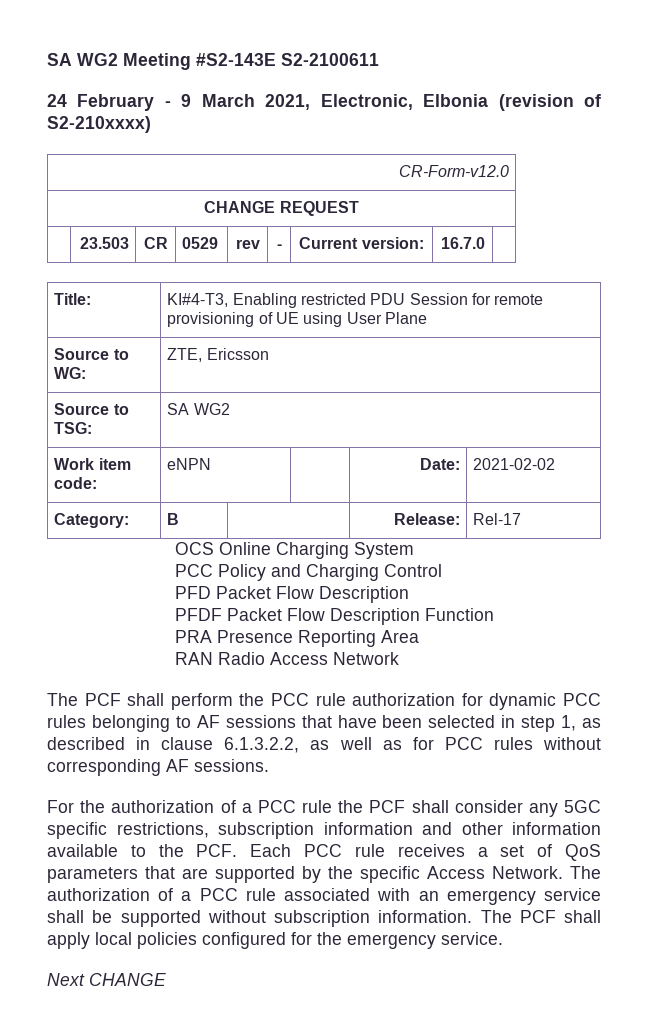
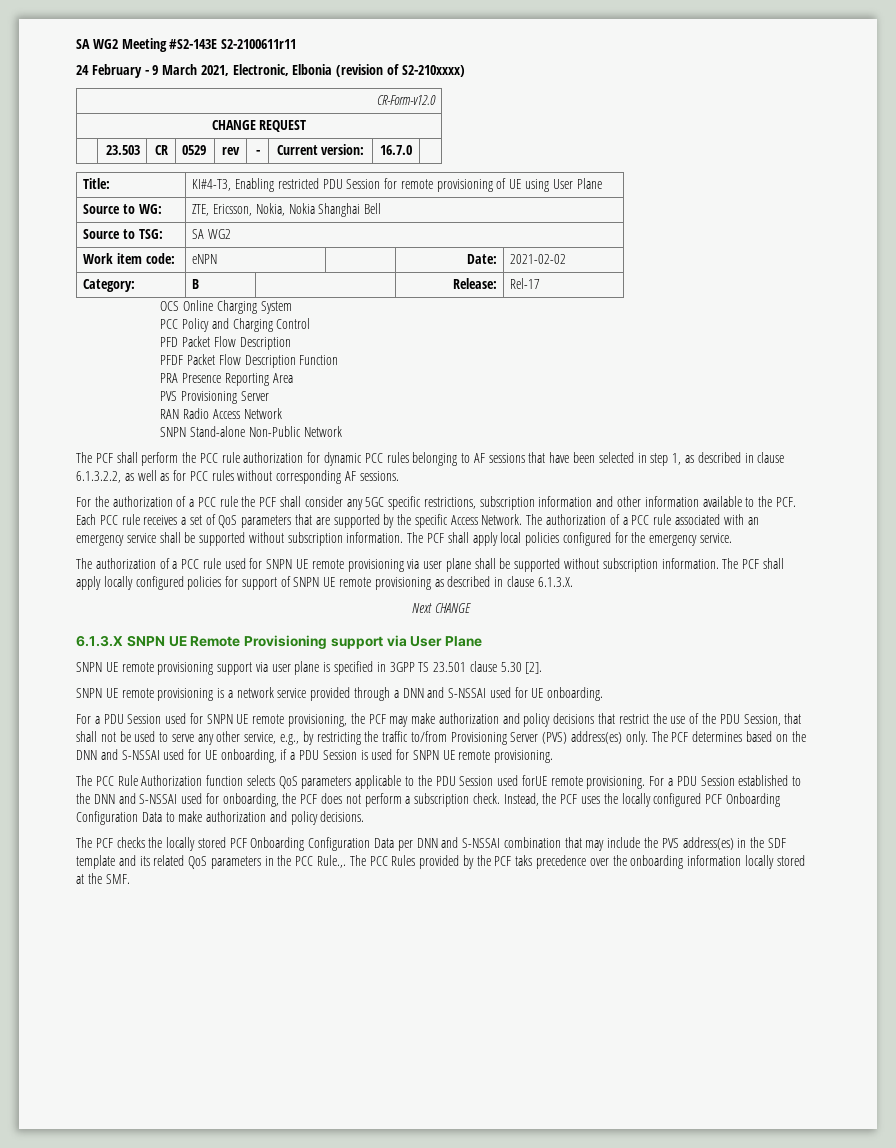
[281,53,379,66] S2-2100611 -> [221,39,297,49] S2-2100611r11
[206,348,269,360] Ericsson -> [212,203,382,217] Ericsson, Nokia, Nokia Shanghai Bell
(420, 636) none -> [160,391,269,404] // PVS Provisioning Server
(400, 658) none -> [160,426,342,437] // SNPN Stand-alone Non-Public Network
[47,973,166,986] Next CHANGE -> [76,558,784,572] [76,576,573,590] [412,603,471,613] [76,635,483,649] [76,661,543,675] [76,687,604,701] [76,713,802,727] [76,731,806,745] [76,749,554,763] [76,775,802,789] [76,793,780,807] [76,811,365,825] [76,837,786,851] [76,855,805,869] [76,873,130,884] The authorization of a PCC rule used for SNPN UE remote provisioning via user plane shall be supported without subscription information. The PCF shall apply locally configured policies for support of SNPN UE remote provisioning as described in clause 6.1.3.X. // Next CHANGE // 6.1.3.X SNPN UE Remote Provisioning support via User Plane // SNPN UE remote provisioning support via user plane is specified in 3GPP TS 23.501 clause 5.30 [2]. // SNPN UE remote provisioning is a network service provided through a DNN and S-NSSAI used for UE onboarding. // For a PDU Session used for SNPN UE remote provisioning, the PCF may make authorization and policy decisions that restrict the use of the PDU Session, that shall not be used to serve any other service, e.g., by restricting the traffic to/from Provisioning Server (PVS) address(es) only. The PCF determines based on the DNN and S-NSSAI used for UE onboarding, if a PDU Session is used for SNPN UE remote provisioning. // The PCC Rule Authorization function selects QoS parameters applicable to the PDU Session used forUE remote provisioning. For a PDU Session established to the DNN and S-NSSAI used for onboarding, the PCF does not perform a subscription check. Instead, the PCF uses the locally configured PCF Onboarding Configuration Data to make authorization and policy decisions. // The PCF checks the locally stored PCF Onboarding Configuration Data per DNN and S-NSSAI combination that may include the PVS address(es) in the SDF template and its related QoS parameters in the PCC Rule.,. The PCC Rules provided by the PCF taks precedence over the onboarding information locally stored at the SMF.

